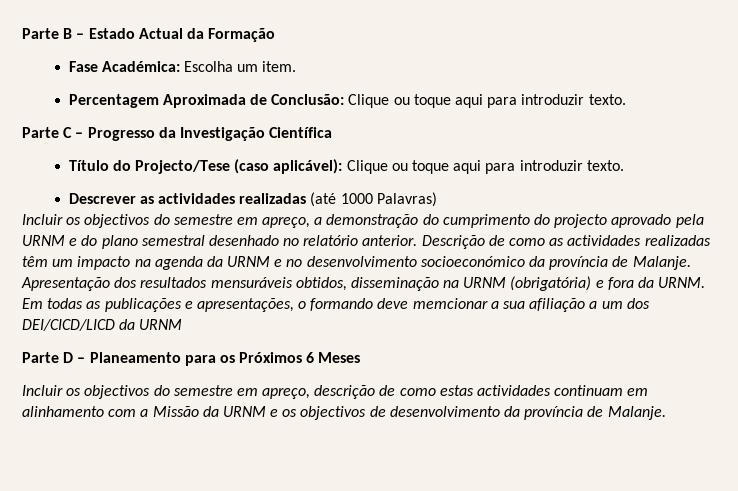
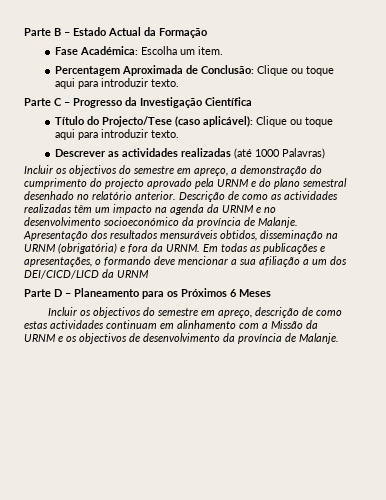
[412,298,488,309] memcionar -> [178,256,228,265] mencionar

